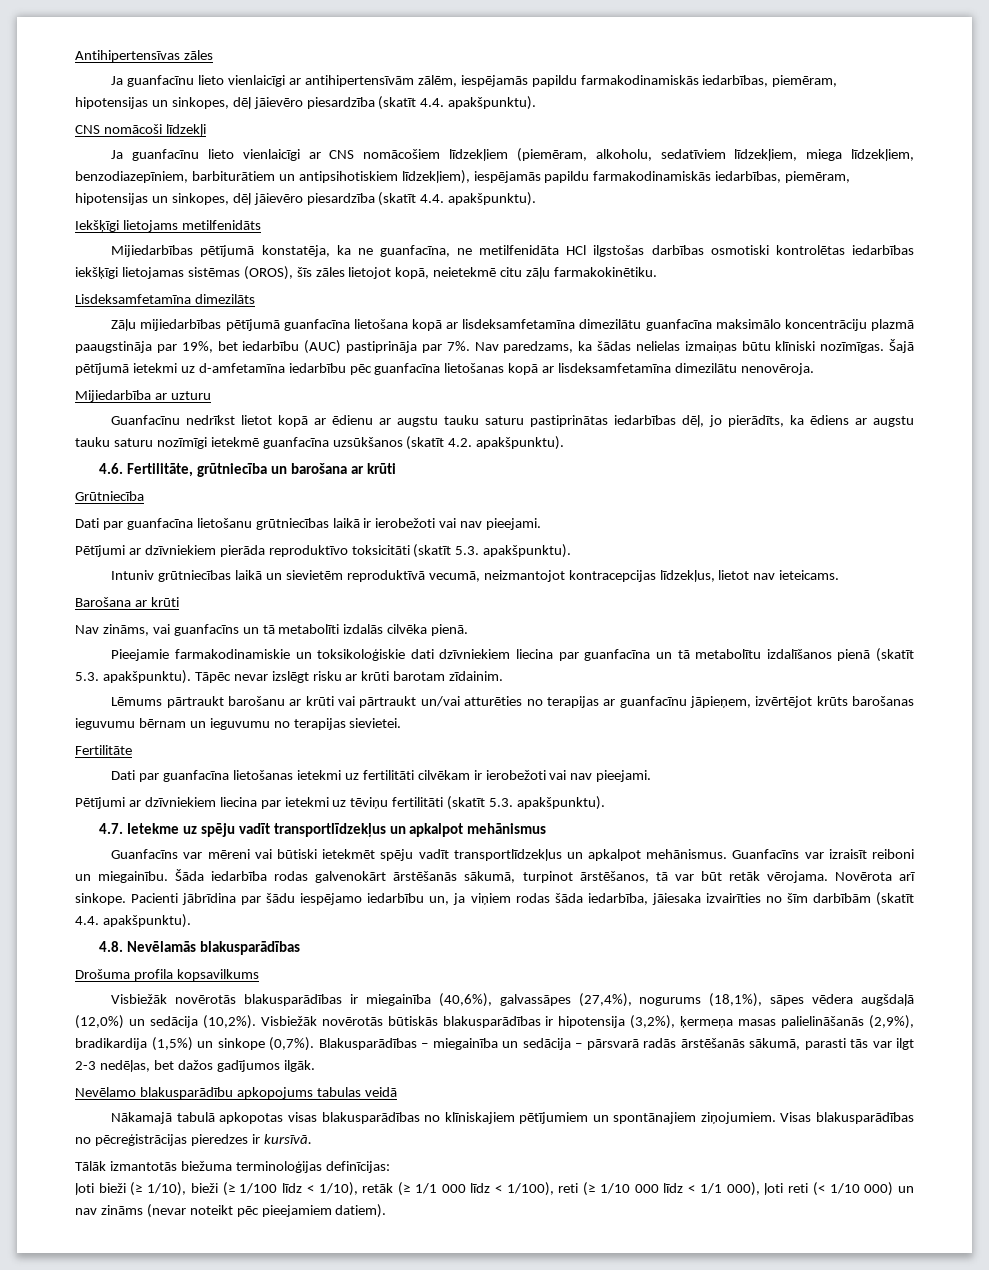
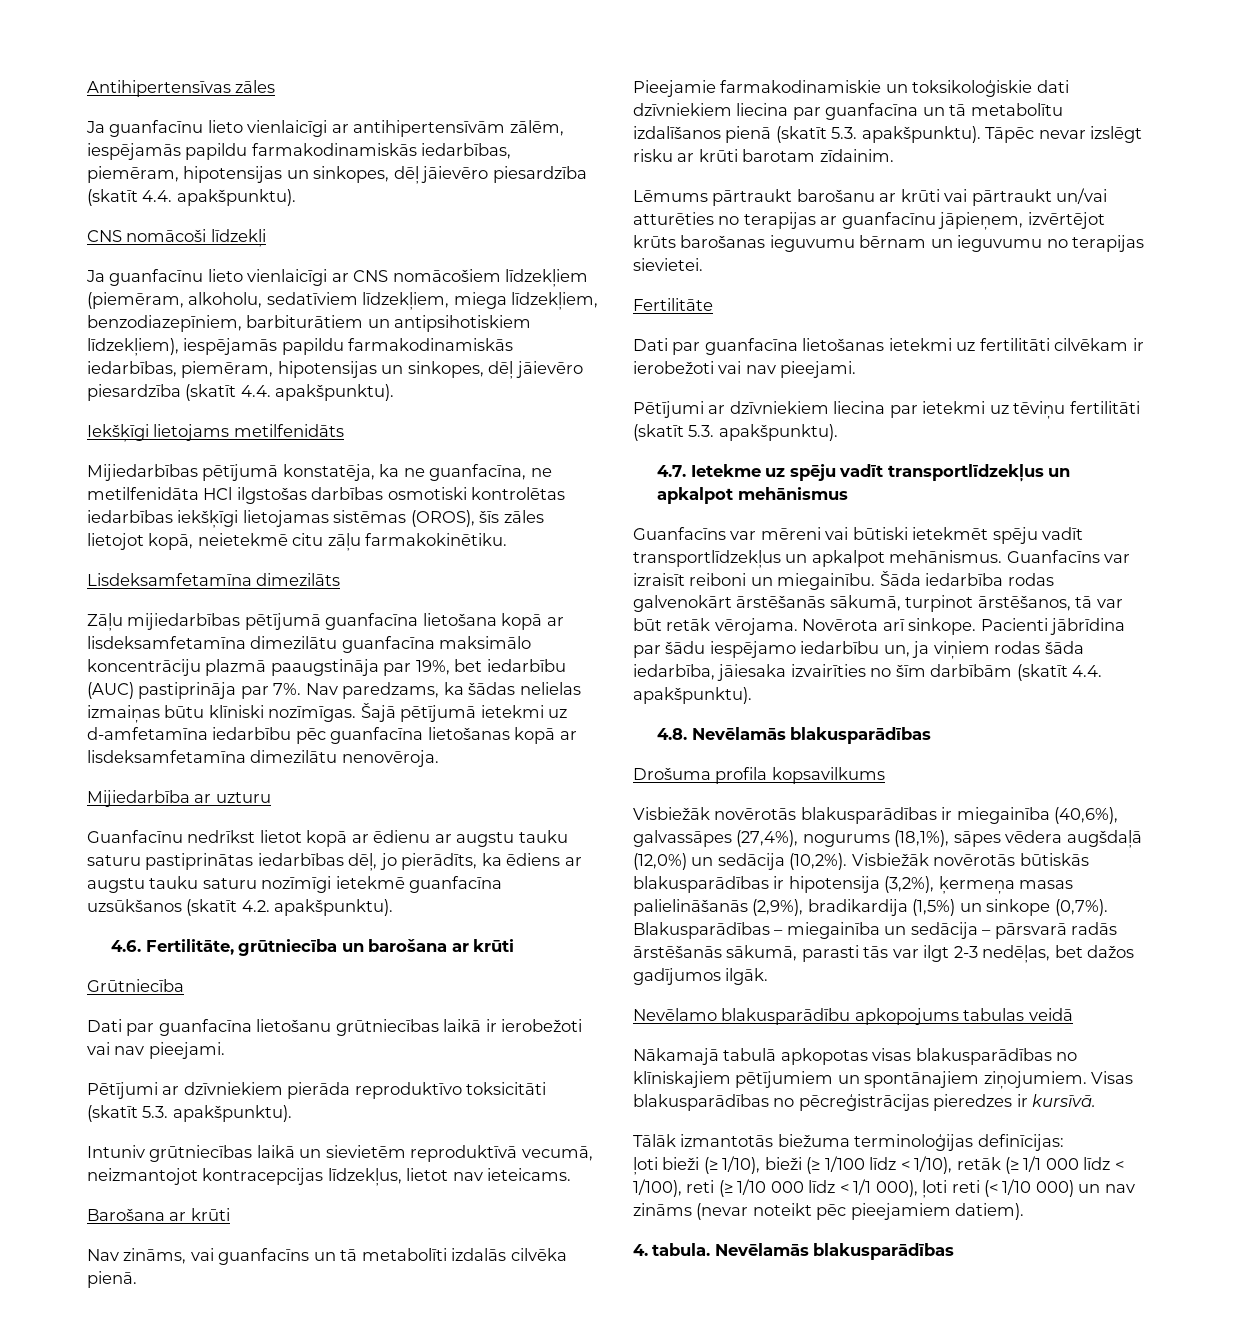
(387, 1211) none -> [633,1243,955,1260] // 4. tabula. Nevēlamās blakusparādības

